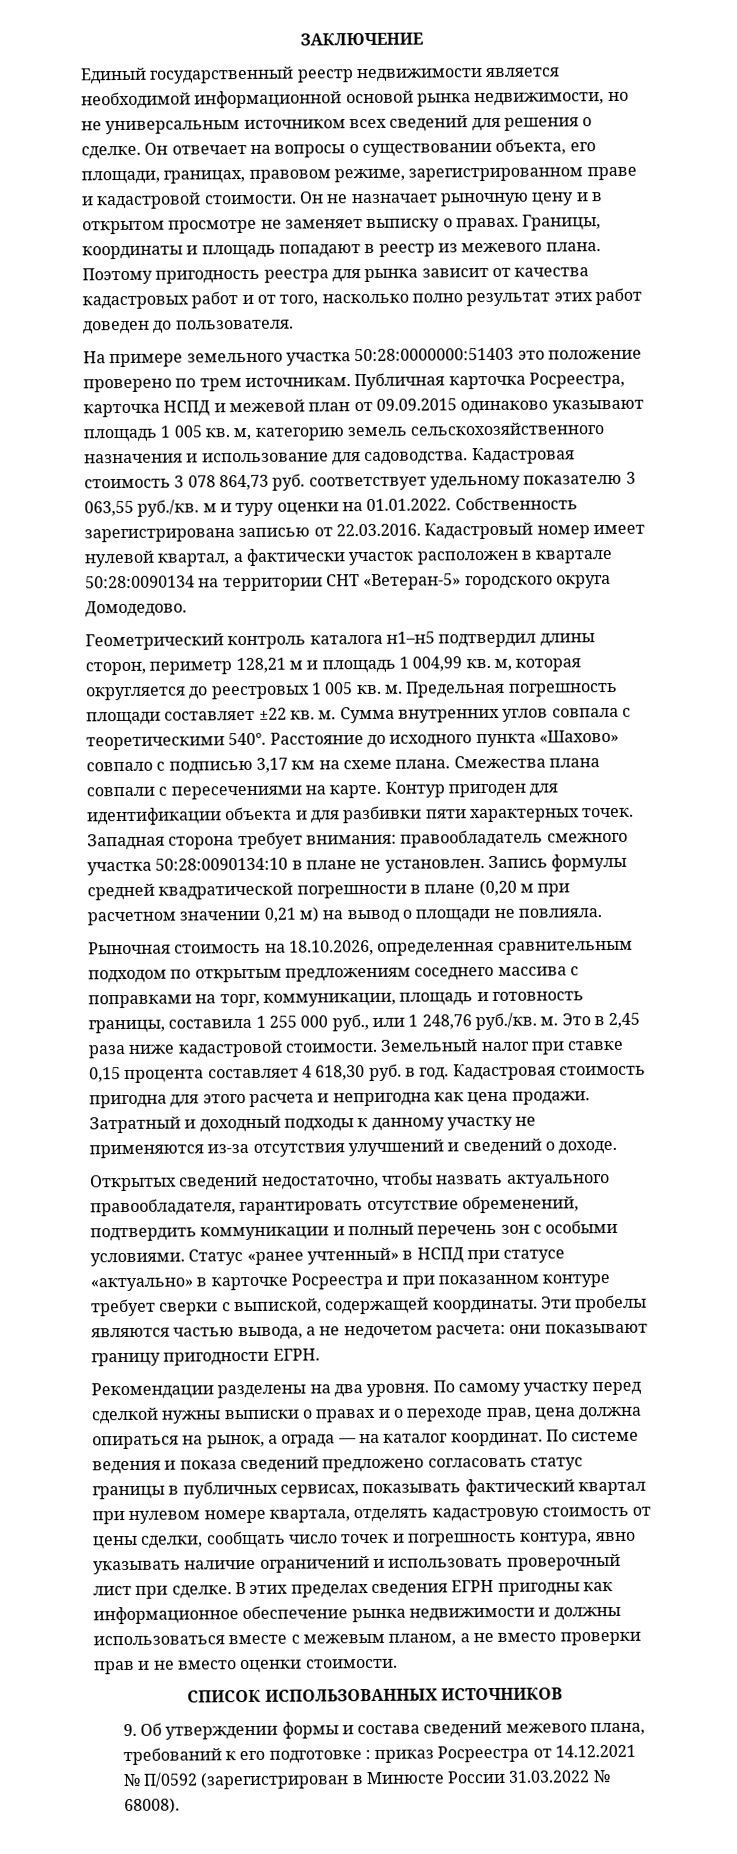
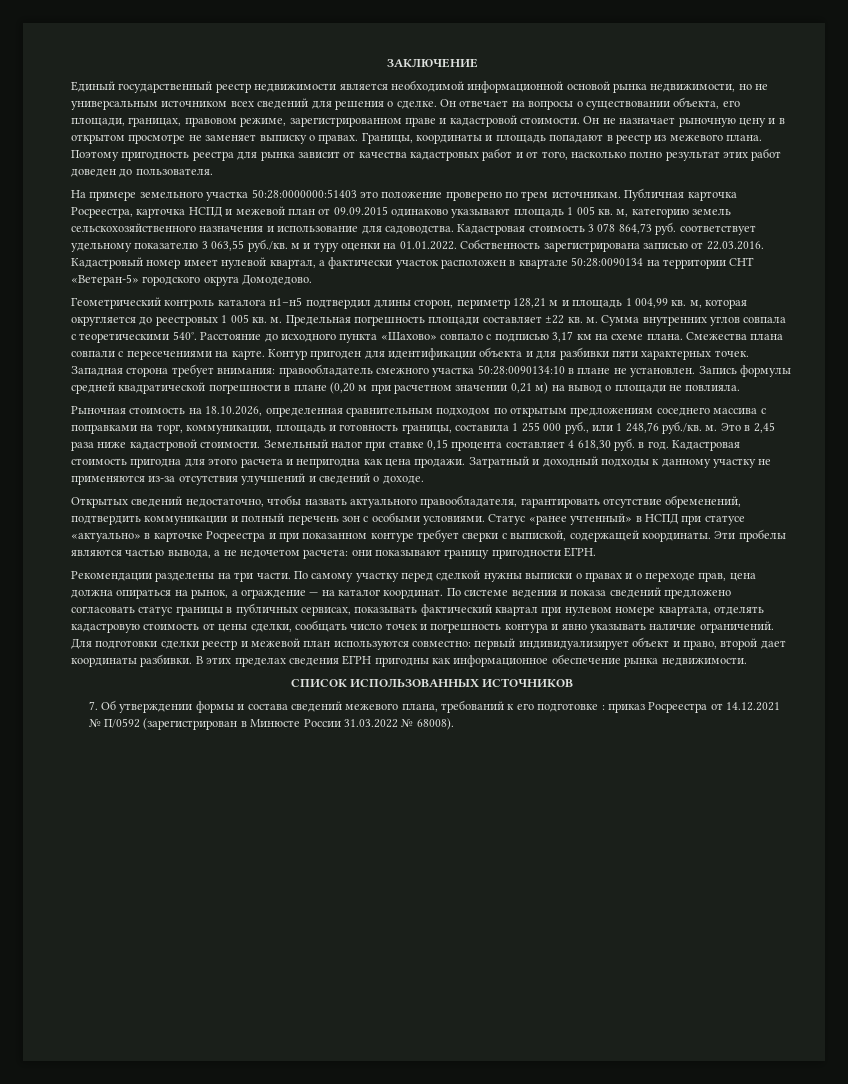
[333,1383,430,1398] два уровня. -> [234,572,291,582] три части.
[281,1434,336,1448] ограда -> [240,589,306,599] ограждение
[519,1532,593,1546] контура, -> [504,623,559,633] контура и
[259,1553,621,1573] [93,1585,232,1599] ограничений и использовать проверочный лист при сделке. -> [699,621,774,633] [71,637,786,650] [71,654,193,667] ограничений. Для подготовки сделки реестр и межевой план используются совместно: первый индивидуализирует объект и право, второй дает координаты разбивки.
[408,1606,621,1622] [93,1631,641,1646] [94,1658,398,1675] недвижимости и должны использоваться вместе с межевым планом, а не вместо проверки прав и не вместо оценки стоимости. -> [661,657,747,666] недвижимости.
[122,1723,137,1737] 9. -> [88,701,98,710] 7.

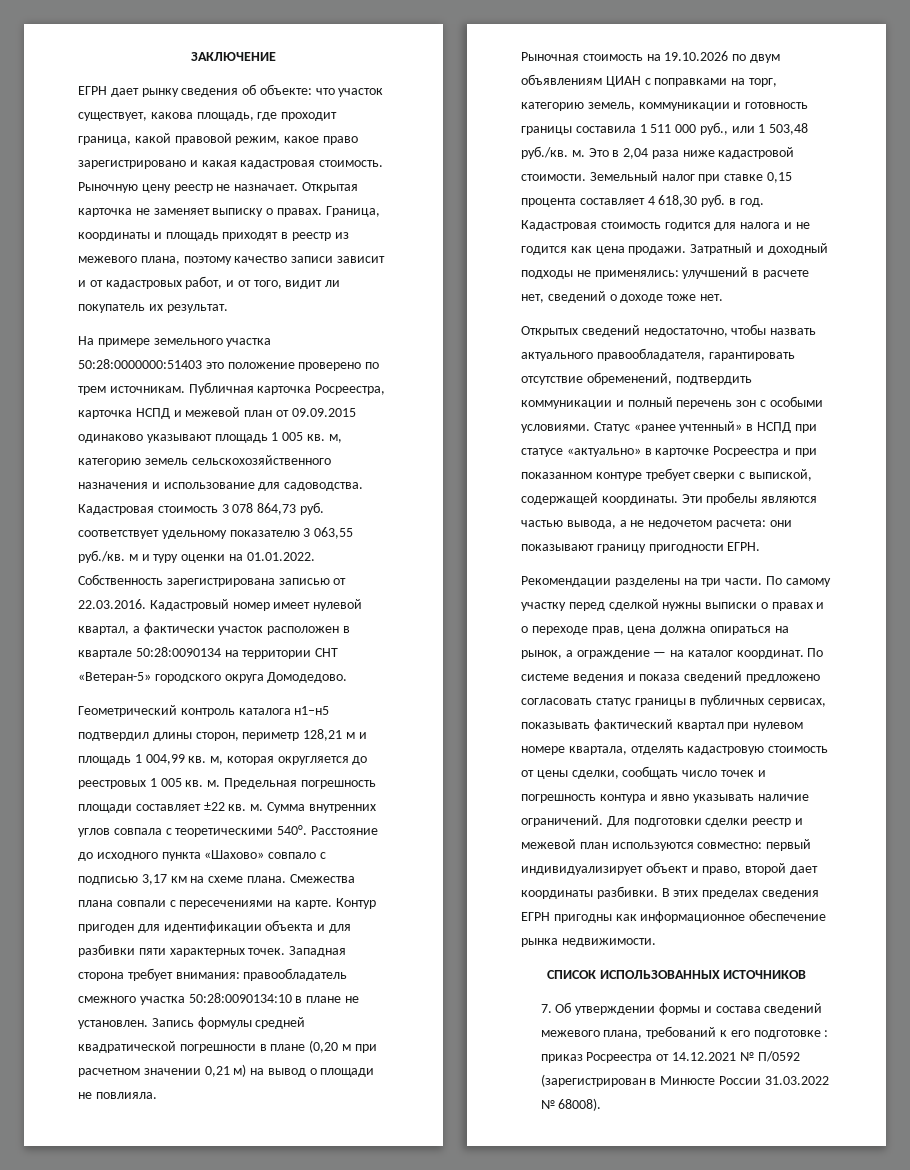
[71,80,769,93] [71,97,740,110] [71,115,785,127] [71,134,186,144] Единый государственный реестр недвижимости является необходимой информационной основой рынка недвижимости, но не универсальным источником всех сведений для решения о сделке. Он отвечает на вопросы о существовании объекта, его площади, границах, правовом режиме, зарегистрированном праве и кадастровой стоимости. Он не назначает рыночную цену и в открытом просмотре -> [78,84,384,97] [78,112,338,121] [78,133,358,145] [78,160,384,169] [78,182,358,193] [78,208,132,217] ЕГРН дает рынку сведения об объекте: что участок существует, какова площадь, где проходит граница, какой правовой режим, какое право зарегистрировано и какая кадастровая стоимость. Рыночную цену реестр не назначает. Открытая карточка
[361,133,413,144] Границы, -> [325,206,380,217] Граница,
[549,134,604,143] попадают -> [222,232,279,241] приходят
[726,135,762,141] [71,148,782,161] [71,168,213,177] плана. Поэтому пригодность реестра для рынка зависит от качества кадастровых работ и от того, насколько полно результат этих работ доведен до пользователя. -> [140,256,385,265] [78,276,341,289] [78,304,228,313] плана, поэтому качество записи зависит и от кадастровых работ, и от того, видит ли покупатель их результат.
[205,406,758,417] 18.10.2026, определенная сравнительным подходом по открытым предложениям соседнего массива -> [664,51,780,63] [521,74,641,87] 19.10.2026 по двум объявлениям ЦИАН
[186,425,326,434] коммуникации, площадь -> [521,102,730,111] категорию земель, коммуникации
[401,424,452,434] границы, -> [521,126,572,135] границы
[521,422,540,432] 255 -> [650,124,672,133] 511
[625,422,659,433] 248,76 -> [769,123,809,135] 503,48
[753,422,775,433] 2,45 -> [623,148,649,159] 2,04
[130,458,361,468] пригодна для этого расчета и непригодна -> [664,222,810,231] [521,246,567,255] годится для налога и не годится
[652,458,772,468] [71,473,424,485] к данному участку не применяются из-за отсутствия улучшений и сведений о доходе. -> [576,267,809,279] [521,291,723,303] не применялись: улучшений в расчете нет, сведений о доходе тоже нет.

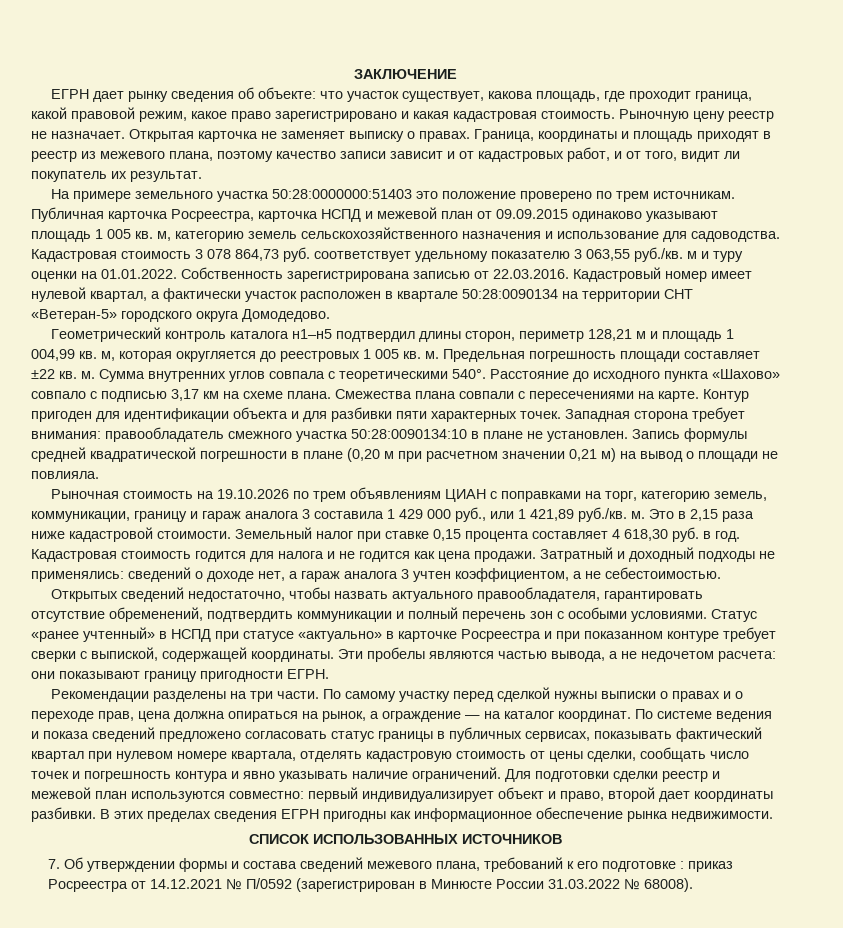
[749,54,780,63] двум -> [313,491,347,502] трем
[638,102,809,111] [521,126,572,135] коммуникации и готовность границы -> [31,509,310,522] коммуникации, границу и гараж аналога 3
[650,124,672,133] 511 -> [399,509,423,519] 429
[769,123,809,135] 503,48 -> [530,509,574,521] 421,89
[623,148,649,159] 2,04 -> [690,509,718,521] 2,15
[682,267,809,279] [521,291,723,303] улучшений в расчете нет, сведений о доходе тоже нет. -> [128,567,721,582] сведений о доходе нет, а гараж аналога 3 учтен коэффициентом, а не себестоимостью.

